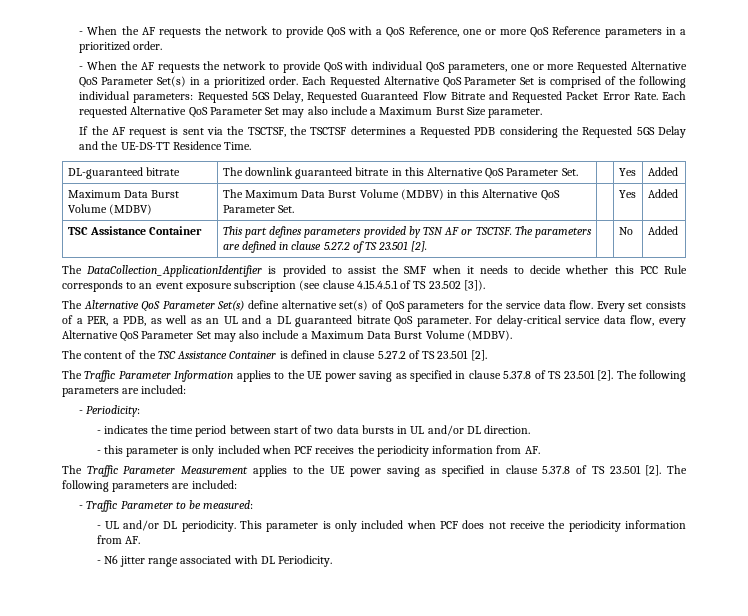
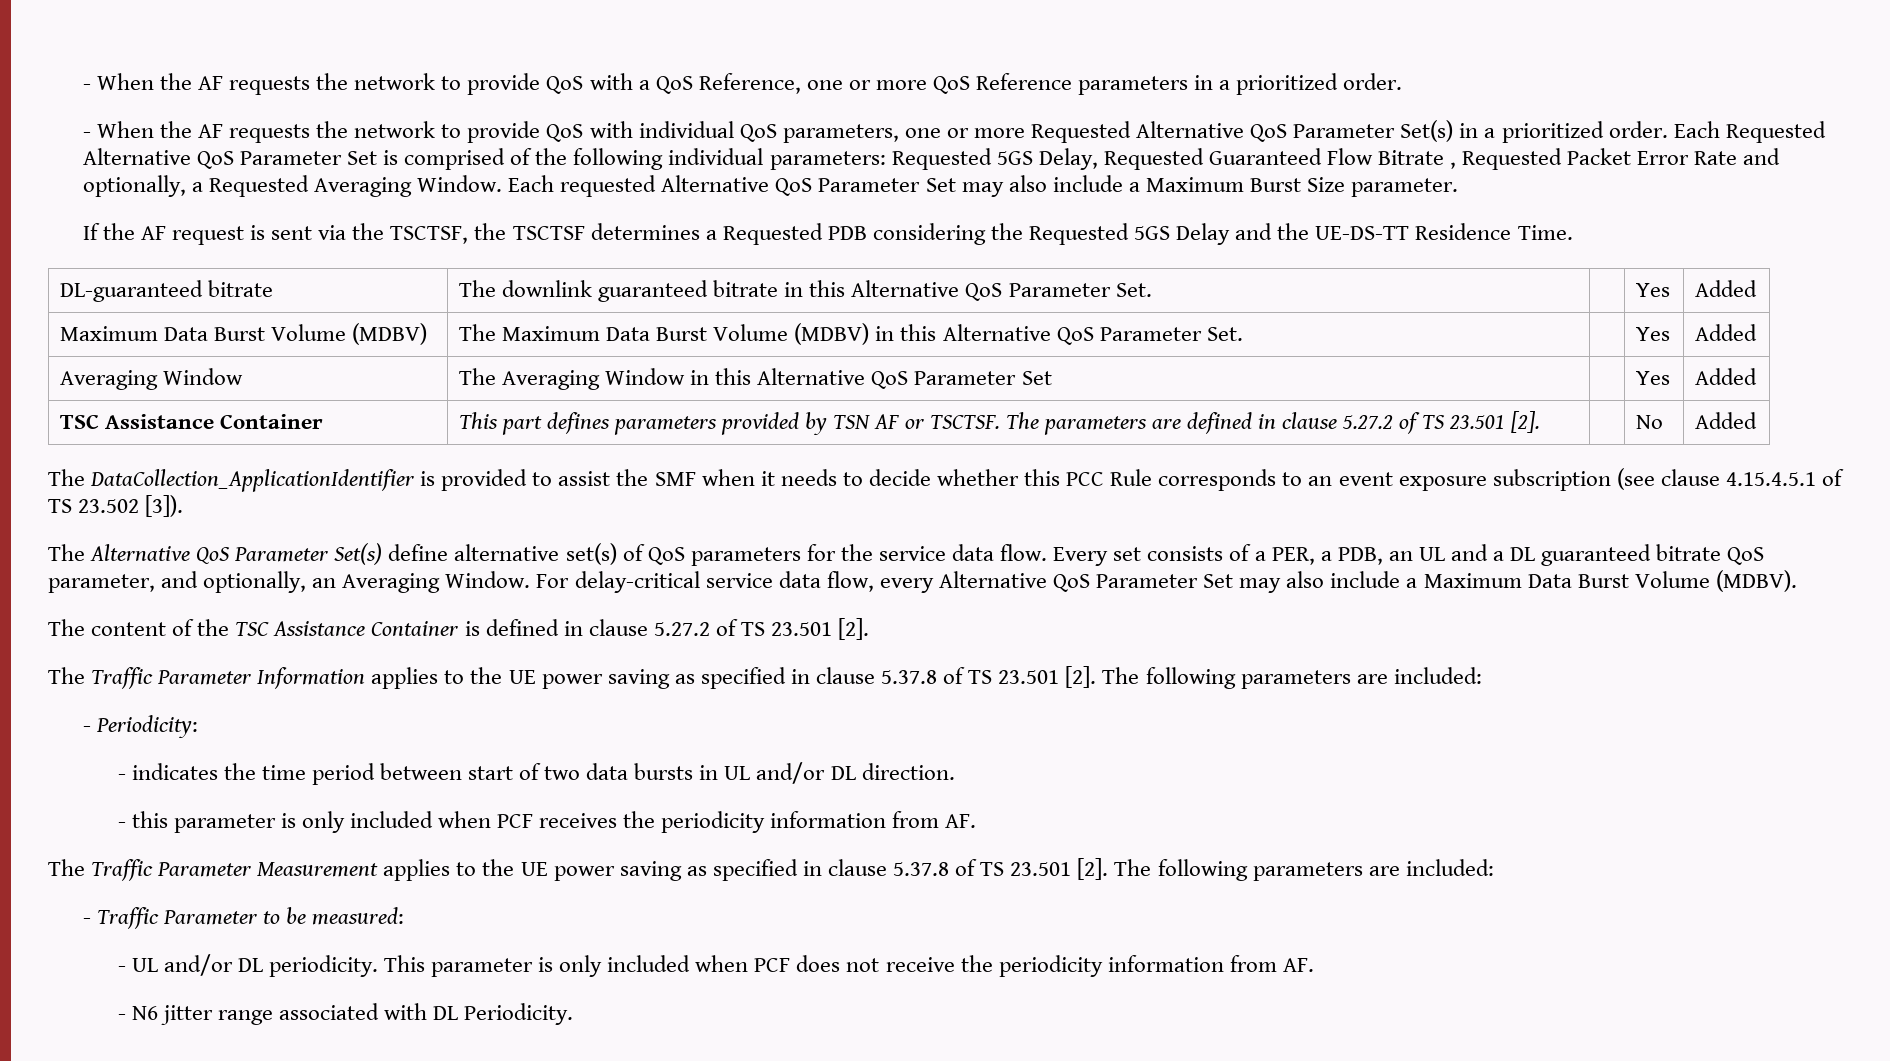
[489,91,509,100] and -> [1450,162,1457,169] ,
[633,92,658,100] Rate. -> [1694,148,1781,165] [82,175,503,197] Rate and optionally, a Requested Averaging Window.
(678, 193) none -> [59,368,243,390] [458,368,1052,390] [1635,371,1670,385] [1694,368,1757,385] // Averaging Window | The Averaging Window in this Alternative QoS Parameter Set | | Yes | Added
[150,315,202,324] as well as -> (1383, 556) none
[416,317,471,327] parameter. -> [48,571,531,593] parameter, and optionally, an Averaging Window.

